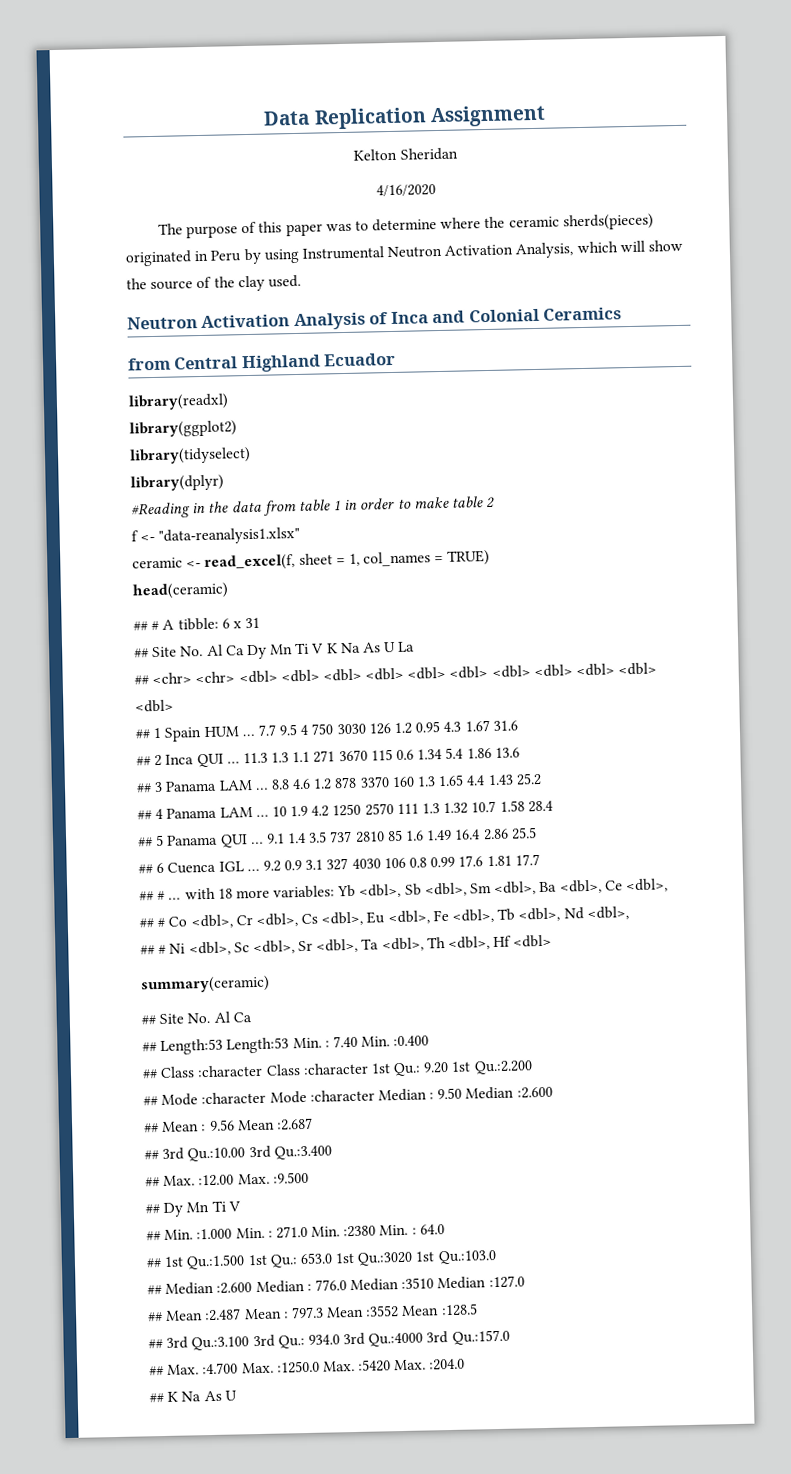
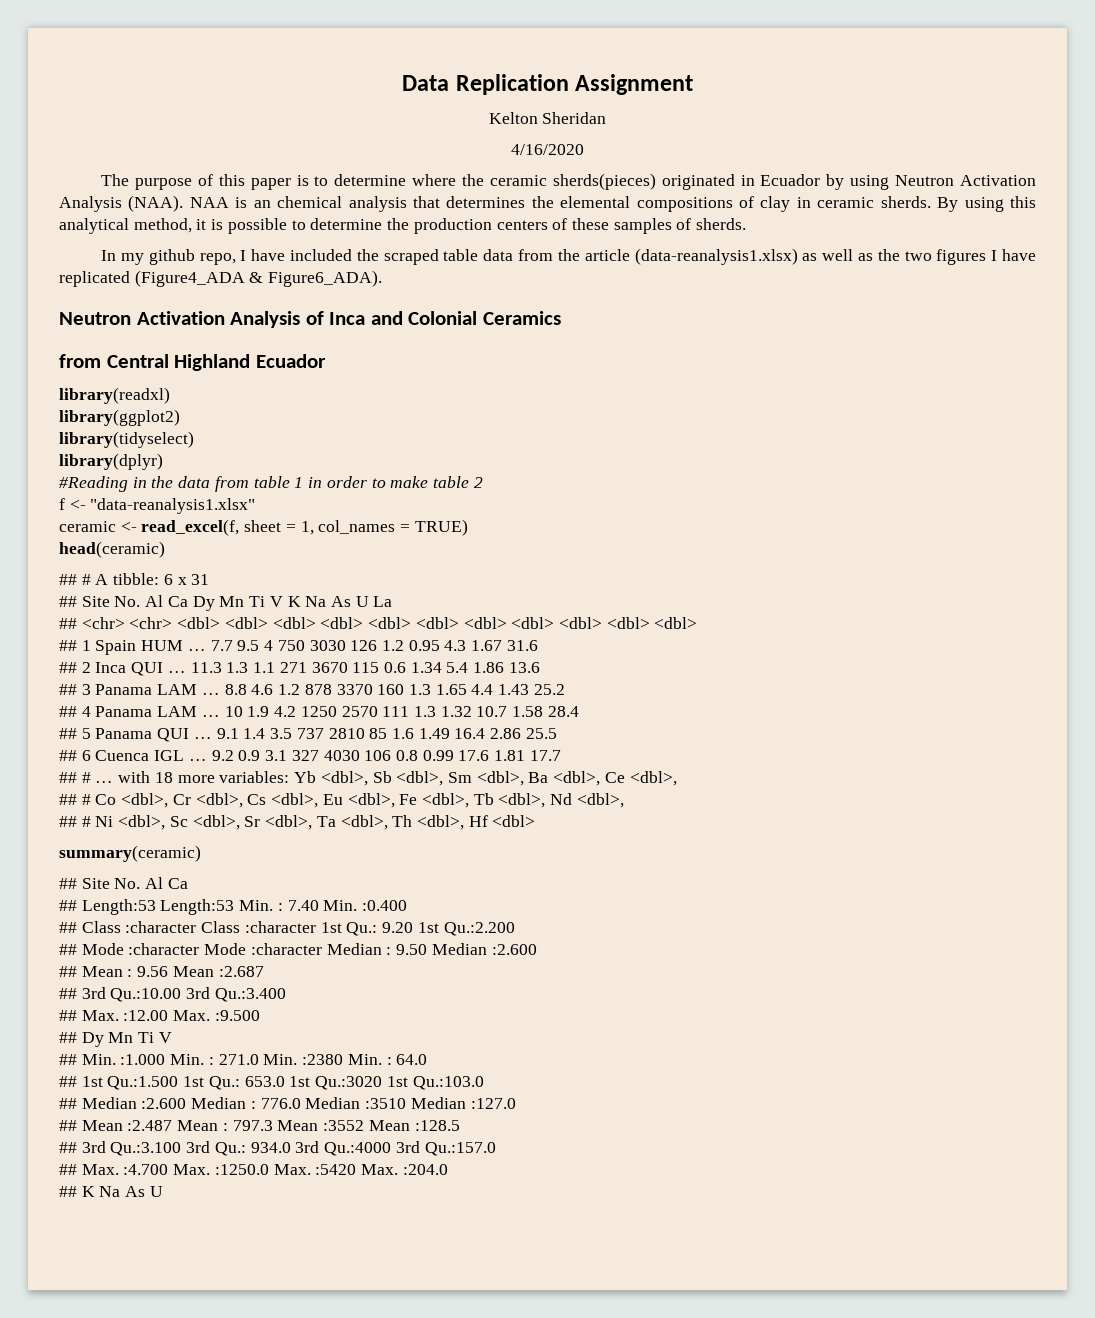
[325,223,352,232] was -> [296,175,309,186] is
[210,250,243,262] Peru -> [760,174,821,186] Ecuador
[301,239,684,260] [126,274,301,292] Instrumental Neutron Activation Analysis, which will show the source of the clay used. -> [895,175,1036,186] [59,195,1037,212] [59,218,747,234] [101,248,1036,265] [59,270,383,287] Neutron Activation Analysis (NAA). NAA is an chemical analysis that determines the elemental compositions of clay in ceramic sherds. By using this analytical method, it is possible to determine the production centers of these samples of sherds. // In my github repo, I have included the scraped table data from the article (data-reanalysis1.xlsx) as well as the two figures I have replicated (Figure4_ADA & Figure6_ADA).

